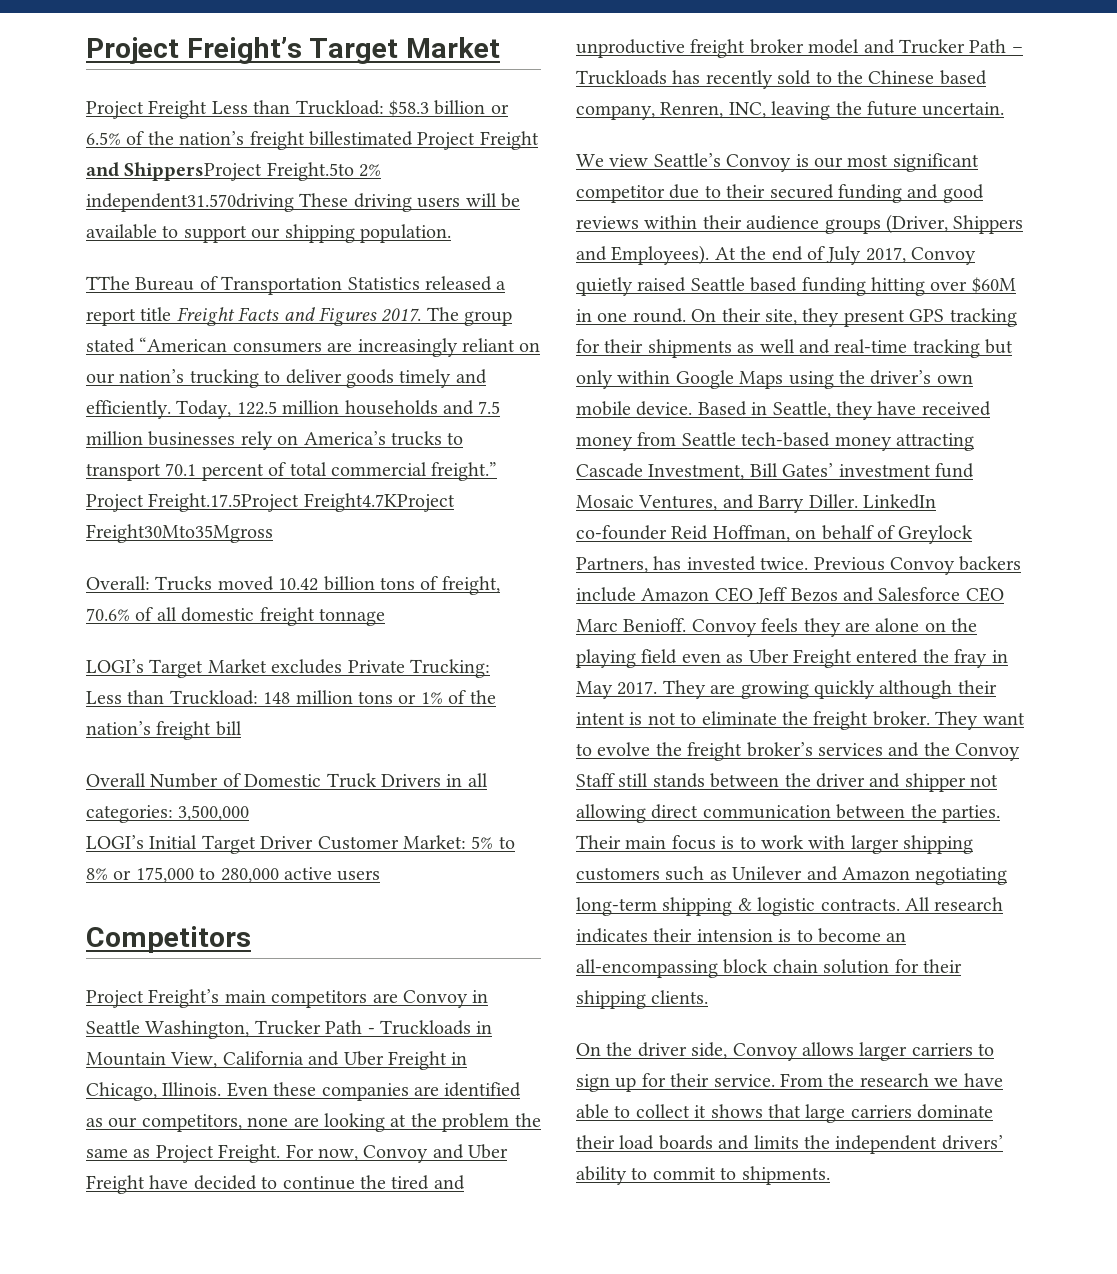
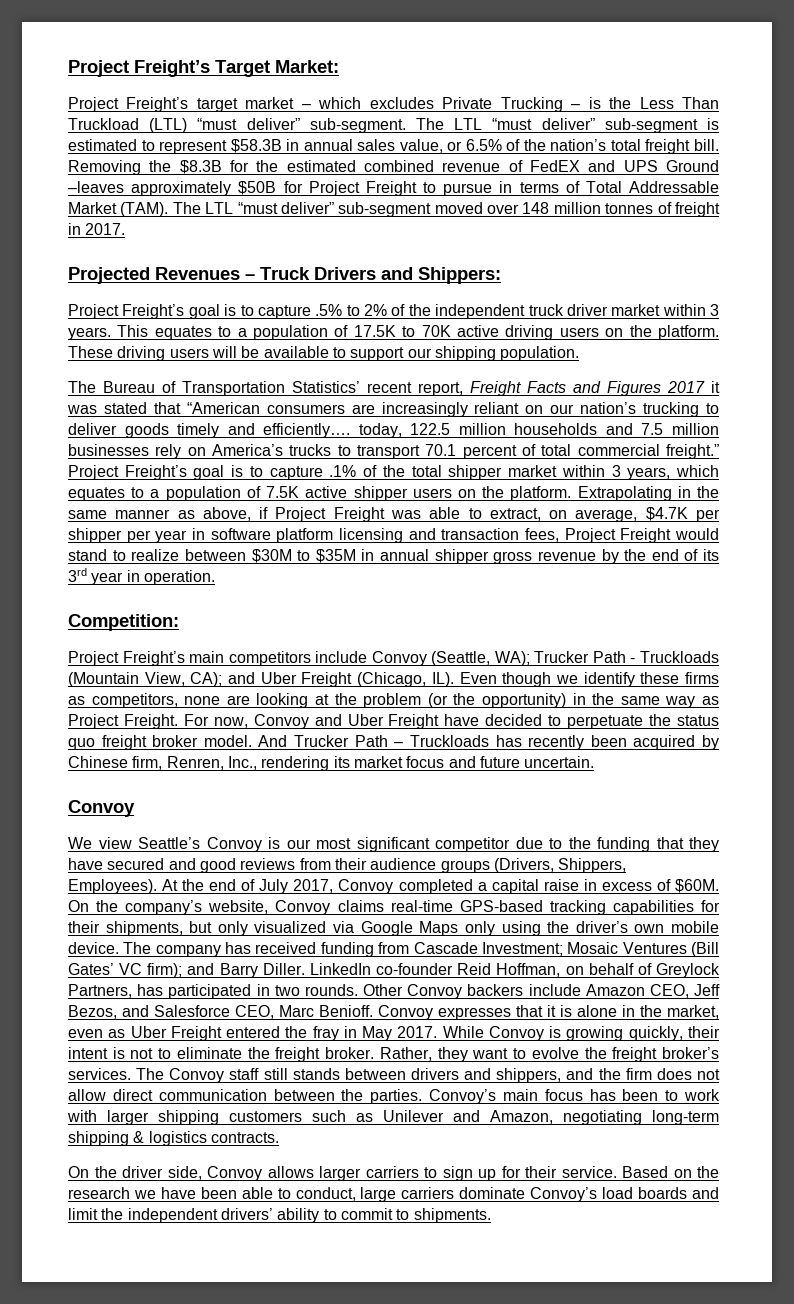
[406,37,501,58] [86,100,486,119] Market // Project Freight Less than Truckload: $58.3 billion -> [275,60,339,73] [68,97,719,112] [68,118,719,133] [68,139,443,154] Market: // Project Freight’s target market – which excludes Private Trucking – is the Less Than Truckload (LTL) “must deliver” sub-segment. The LTL “must deliver” sub-segment is estimated to represent $58.3B in annual sales value,
[249,131,539,150] [86,162,382,181] [86,193,294,212] freight billestimated Project Freight and ShippersProject Freight.5to 2% independent31.570driving -> [610,139,719,154] [68,160,719,175] [68,181,719,196] [68,202,721,217] [68,223,126,235] [68,267,501,284] [68,304,719,319] [68,325,719,340] total freight bill. Removing the $8.3B for the estimated combined revenue of FedEX and UPS Ground –leaves approximately $50B for Project Freight to pursue in terms of Total Addressable Market (TAM). The LTL “must deliver” sub-segment moved over 148 million tonnes of freight in 2017. // Projected Revenues – Truck Drivers and Shippers: // Project Freight’s goal is to capture .5% to 2% of the independent truck driver market within 3 years. This equates to a population of 17.5K to 70K active driving users on the platform.
[86,276,130,290] TThe -> [68,381,96,393] The
[347,276,507,291] [86,307,513,326] [86,338,135,353] Statistics released a report title Freight Facts and Figures 2017. The group stated -> [292,381,720,396] [67,402,181,414] Statistics’ recent report, Freight Facts and Figures 2017 it was stated that
[86,400,232,419] efficiently. Today, -> [263,423,402,438] efficiently…. today,
[148,493,455,512] [86,524,273,543] [86,576,500,595] [86,607,385,626] [86,659,490,678] [86,690,496,705] [86,721,242,740] [86,773,488,788] [86,805,250,823] [86,835,515,854] [86,867,381,883] [86,926,251,953] [86,989,489,1008] [86,1020,493,1039] [86,1051,468,1070] [86,1082,522,1101] [86,1117,138,1128] Freight.17.5Project Freight4.7KProject Freight30Mto35Mgross // Overall: Trucks moved 10.42 billion tons of freight, 70.6% of all domestic freight tonnage // LOGI’s Target Market excludes Private Trucking: // Less than Truckload: 148 million tons or 1% of the nation’s freight bill // Overall Number of Domestic Truck Drivers in all categories: 3,500,000 // LOGI’s Initial Target Driver Customer Market: 5% to 8% or 175,000 to 280,000 active users // Competitors // Project Freight’s main competitors are Convoy in Seattle Washington, Trucker Path - Truckloads in Mountain View, California and Uber Freight in Chicago, Illinois. Even these companies are identified as our -> [124,465,720,480] [68,486,719,501] [68,507,720,522] [68,528,719,543] [68,549,719,564] [68,568,215,585] [68,614,179,631] [68,651,719,666] [68,672,720,687] [68,696,85,705] Freight’s goal is to capture .1% of the total shipper market within 3 years, which equates to a population of 7.5K active shipper users on the platform. Extrapolating in the same manner as above, if Project Freight was able to extract, on average, $4.7K per shipper per year in software platform licensing and transaction fees, Project Freight would stand to realize between $30M to $35M in annual shipper gross revenue by the end of its 3rd year in operation. // Competition: // Project Freight’s main competitors include Convoy (Seattle, WA); Trucker Path - Truckloads (Mountain View, CA); and Uber Freight (Chicago, IL). Even though we identify these firms as
[514,1113,541,1127] [86,1148,128,1158] the same -> [427,693,696,708] (or the opportunity) in the same way
[282,1175,465,1190] [576,39,895,58] continue the tired and unproductive freight broker model and -> [567,714,719,729] [68,735,288,750] perpetuate the status quo freight broker model. And
[777,70,987,85] [576,101,862,120] sold to the Chinese based company, Renren, INC, leaving the -> [590,735,720,750] [68,756,476,771] been acquired by Chinese firm, Renren, Inc., rendering its market focus and
(1005, 109) none -> [68,800,135,817] // Convoy
[726,184,902,203] their secured funding -> [568,837,719,852] [68,858,165,870] the funding that they have secured
[644,215,698,229] within -> [299,858,331,870] from
[886,214,1024,234] [576,246,607,261] (Driver, Shippers and -> [493,858,627,873] (Drivers, Shippers,
[576,277,1016,296] [576,308,1017,327] [576,339,1014,358] [576,370,671,389] quietly raised Seattle based funding hitting over $60M in one round. On their site, they present GPS tracking for their shipments as well and real-time tracking but only within -> [398,879,720,894] [68,900,721,915] [68,921,355,936] completed a capital raise in excess of $60M. On the company’s website, Convoy claims real-time GPS-based tracking capabilities for their shipments, but only visualized via
(784, 380) none -> [464,921,495,936] only
[697,401,991,420] [576,432,974,451] [576,463,974,480] [576,495,718,511] Based in Seattle, they have received money from Seattle tech-based money attracting Cascade Investment, Bill Gates’ investment fund Mosaic Ventures, -> [123,942,720,957] [68,963,183,978] The company has received funding from Cascade Investment; Mosaic Ventures (Bill Gates’ VC firm);
[686,556,885,571] invested twice. Previous -> [168,984,403,999] participated in two rounds. Other
[714,587,838,604] CEO Jeff Bezos -> [649,984,720,998] [68,1005,117,1019] CEO, Jeff Bezos,
[965,587,1004,602] CEO -> [235,1005,274,1019] CEO,
[761,618,978,637] [576,649,678,668] feels they are alone on the playing field -> [438,1005,719,1020] expresses that it is alone in the market,
[662,680,953,699] They are growing quickly although -> [442,1026,683,1041] While Convoy is growing quickly,
[935,711,979,730] They -> [379,1047,468,1062] Rather, they
[818,742,1021,761] [576,773,999,792] [576,804,646,823] services and the Convoy Staff still stands between the driver and shipper not allowing -> [68,1068,720,1083] [68,1089,106,1101] services. The Convoy staff still stands between drivers and shippers, and the firm does not allow
[576,835,621,849] Their -> [428,1089,496,1104] Convoy’s
[721,836,735,849] is -> [589,1089,659,1101] has been
[842,867,910,881] Amazon -> [490,1110,553,1124] Amazon,
[757,897,816,916] logistic -> [148,1131,207,1146] logistics
[905,897,1004,911] [576,928,907,943] [576,959,962,978] [576,990,709,1009] All research indicates their intension is to become an all-encompassing block chain solution for their shipping clients. -> (279, 1137) none
[780,1073,823,1087] From -> [622,1166,692,1178] Based on
[576,1104,801,1119] able to collect it shows that -> [200,1187,356,1201] been able to conduct,
[576,1135,615,1149] their -> [530,1187,598,1202] Convoy’s
[753,1135,799,1149] limits -> [68,1208,98,1220] limit

